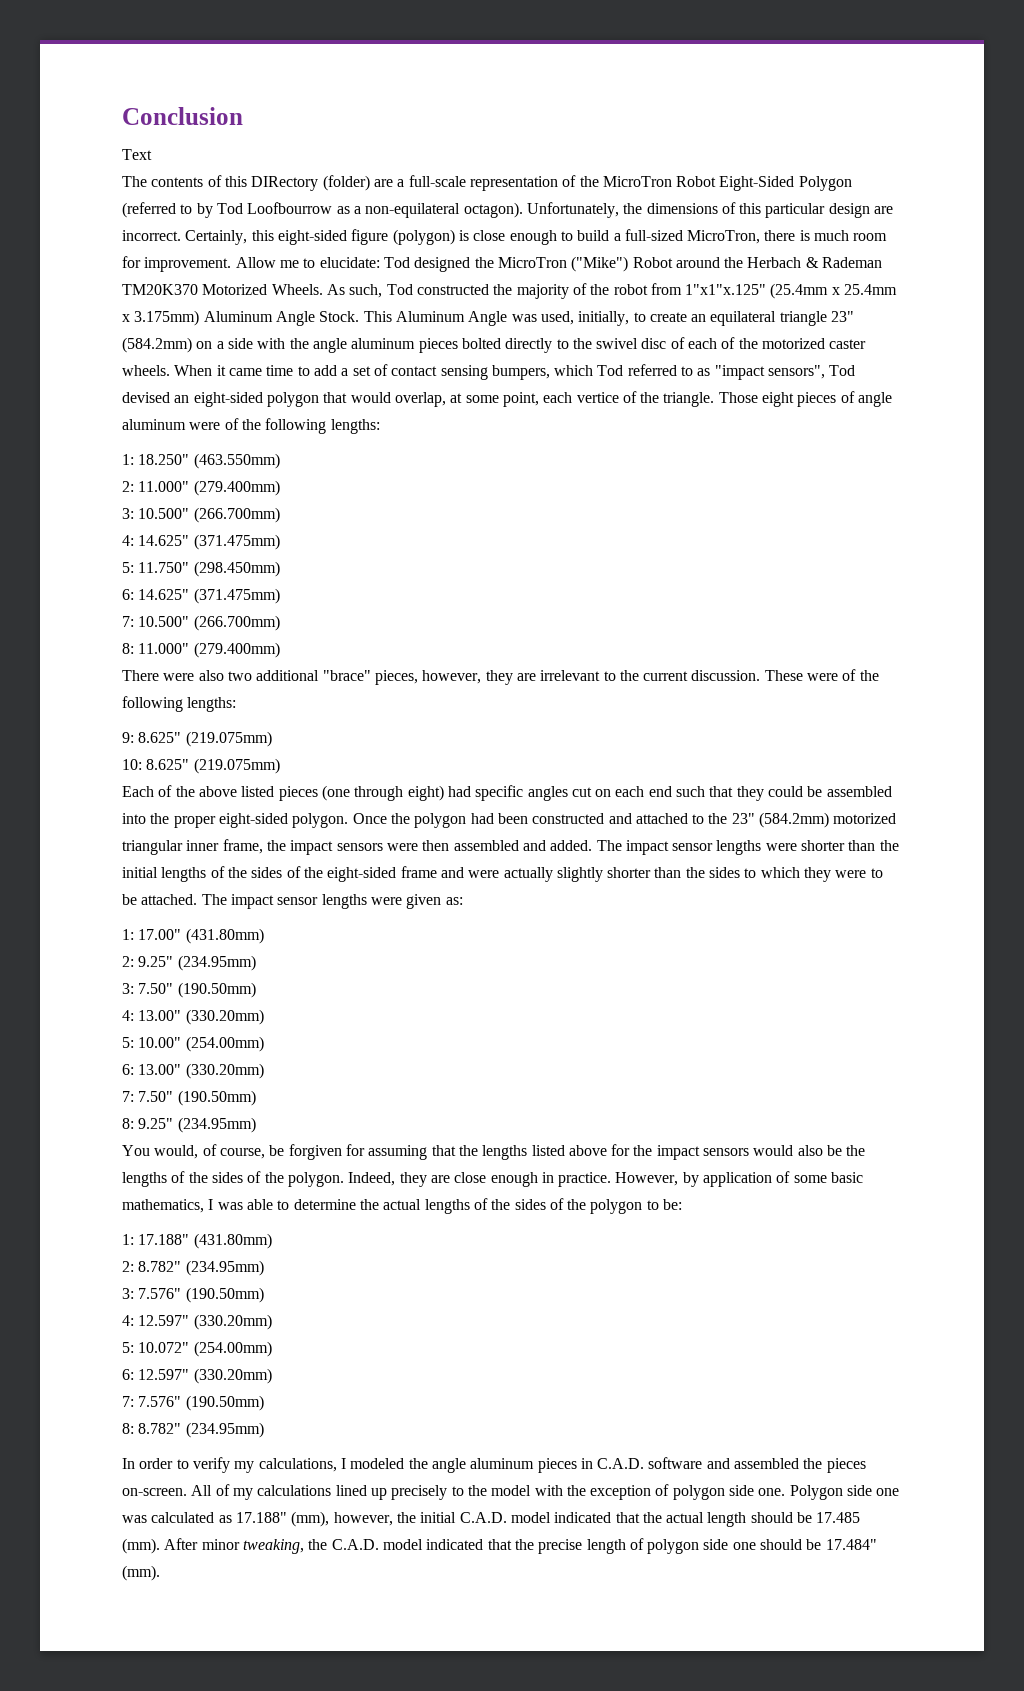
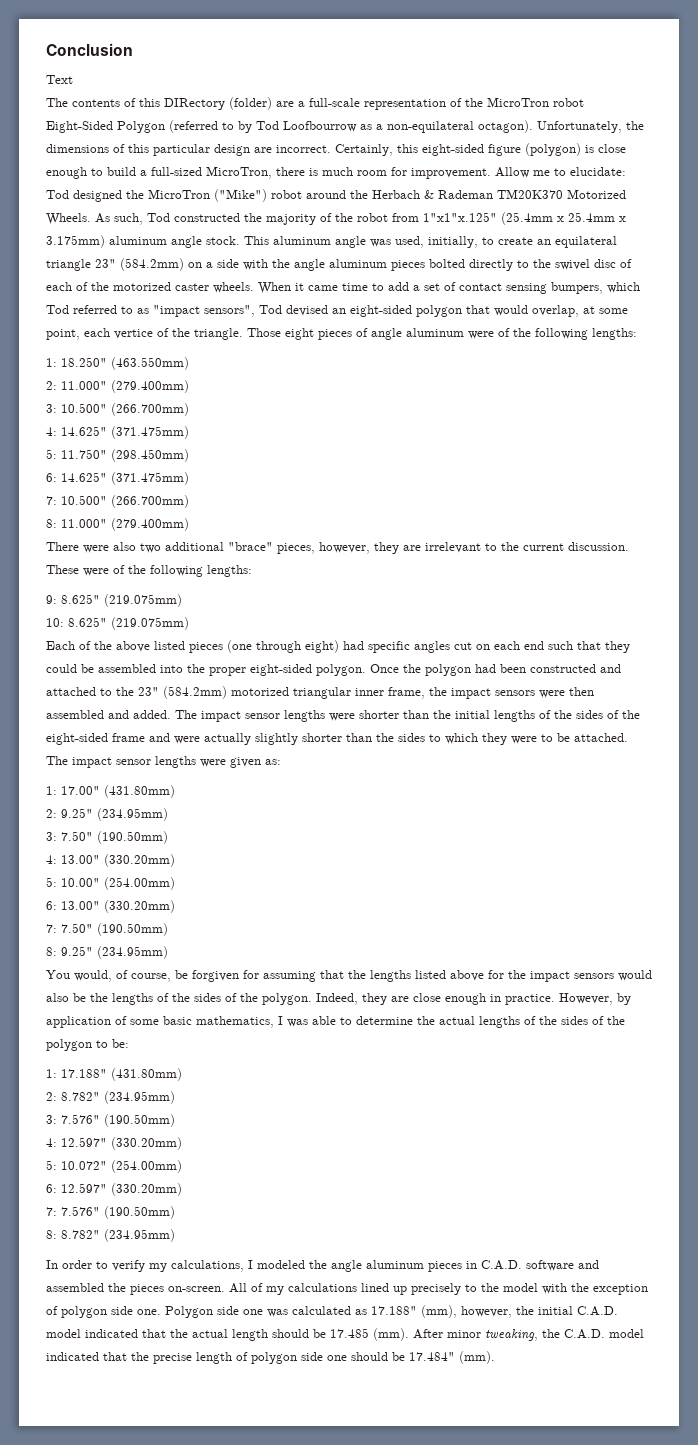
[676,176,717,187] Robot -> [553,98,584,107] robot
[632,257,673,268] Robot -> [271,190,302,199] robot
[203,311,508,326] Aluminum Angle Stock. This Aluminum Angle -> [109,236,366,248] aluminum angle stock. This aluminum angle

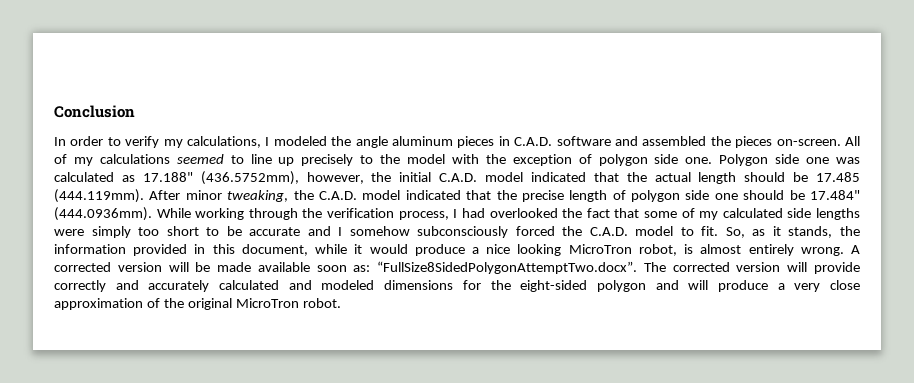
[46,75,73,84] [46,97,584,110] [46,120,644,133] [46,143,626,156] [46,166,626,179] [46,189,626,202] [46,212,626,225] [46,235,617,248] [46,258,632,271] [46,282,640,294] [46,305,628,317] [46,328,637,340] [46,357,189,370] [46,380,189,393] [46,403,189,416] [46,426,189,439] [46,449,189,462] [46,472,189,485] [46,495,189,508] [46,518,189,531] [46,542,629,554] [46,565,252,577] [46,594,182,607] [46,617,189,630] [46,640,630,653] [46,664,621,676] [46,686,594,699] [46,710,640,722] [46,733,628,745] [46,756,281,768] [46,785,175,798] [46,808,168,821] [46,831,168,844] [46,854,175,867] [46,877,175,890] [46,900,175,913] [46,923,168,936] [46,946,168,959] [46,970,652,982] [46,993,631,1005] [46,1016,625,1028] [46,1039,129,1051] [46,1068,182,1081] [46,1091,175,1104] [46,1114,175,1127] [46,1137,182,1150] [46,1160,182,1173] [46,1183,182,1196] [46,1206,175,1219] [46,1229,175,1242] // Text // The contents of this DIRectory (folder) are a full-scale representation of the MicroTron robot Eight-Sided Polygon (referred to by Tod Loofbourrow as a non-equilateral octagon). Unfortunately, the dimensions of this particular design are incorrect. Certainly, this eight-sided figure (polygon) is close enough to build a full-sized MicroTron, there is much room for improvement. Allow me to elucidate: Tod designed the MicroTron ("Mike") robot around the Herbach & Rademan TM20K370 Motorized Wheels. As such, Tod constructed the majority of the robot from 1"x1"x.125" (25.4mm x 25.4mm x 3.175mm) aluminum angle stock. This aluminum angle was used, initially, to create an equilateral triangle 23" (584.2mm) on a side with the angle aluminum pieces bolted directly to the swivel disc of each of the motorized caster wheels. When it came time to add a set of contact sensing bumpers, which Tod referred to as "impact sensors", Tod devised an eight-sided polygon that would overlap, at some point, each vertice of the triangle. Those eight pieces of angle aluminum were of the following lengths: // 1: 18.250" (463.550mm) // 2: 11.000" (279.400mm) // 3: 10.500" (266.700mm) // 4: 14.625" (371.475mm) // 5: 11.750" (298.450mm) // 6: 14.625" (371.475mm) // 7: 10.500" (266.700mm) // 8: 11.000" (279.400mm) // There were also two additional "brace" pieces, however, they are irrelevant to the current discussion. These were of the following lengths: // 9: 8.625" (219.075mm) // 10: 8.625" (219.075mm) // Each of the above listed pieces (one through eight) had specific angles cut on each end such that they could be assembled into the proper eight-sided polygon. Once the polygon had been constructed and attached to the 23" (584.2mm) motorized triangular inner frame, the impact sensors were then assembled and added. The impact sensor lengths were shorter than the initial lengths of the sides of the eight-sided frame and were actually slightly shorter than the sides to which they were to be attached. The impact sensor lengths were given as: // 1: 17.00" (431.80mm) // 2: 9.25" (234.95mm) // 3: 7.50" (190.50mm) // 4: 13.00" (330.20mm) // 5: 10.00" (254.00mm) // 6: 13.00" (330.20mm) // 7: 7.50" (190.50mm) // 8: 9.25" (234.95mm) // You would, of course, be forgiven for assuming that the lengths listed above for the impact sensors would also be the lengths of the sides of the polygon. Indeed, they are close enough in practice. However, by application of some basic mathematics, I was able to determine the actual lengths of the sides of the polygon to be: // 1: 17.188" (431.80mm) // 2: 8.782" (234.95mm) // 3: 7.576" (190.50mm) // 4: 12.597" (330.20mm) // 5: 10.072" (254.00mm) // 6: 12.597" (330.20mm) // 7: 7.576" (190.50mm) // 8: 8.782" (234.95mm) -> (135, 111) none
[361,1283,389,1292] lined -> [176,154,272,164] seemed to line
[421,1305,457,1318] (mm), -> [200,171,299,185] (436.5752mm),
[373,1328,409,1341] (mm). -> [54,189,144,203] (444.119mm).
[459,1351,495,1364] (mm). -> [54,207,860,221] [54,226,860,238] [54,244,860,256] [54,261,860,274] [54,280,860,292] [54,298,341,310] (444.0936mm). While working through the verification process, I had overlooked the fact that some of my calculated side lengths were simply too short to be accurate and I somehow subconsciously forced the C.A.D. model to fit. So, as it stands, the information provided in this document, while it would produce a nice looking MicroTron robot, is almost entirely wrong. A corrected version will be made available soon as: “FullSize8SidedPolygonAttemptTwo.docx”. The corrected version will provide correctly and accurately calculated and modeled dimensions for the eight-sided polygon and will produce a very close approximation of the original MicroTron robot.

